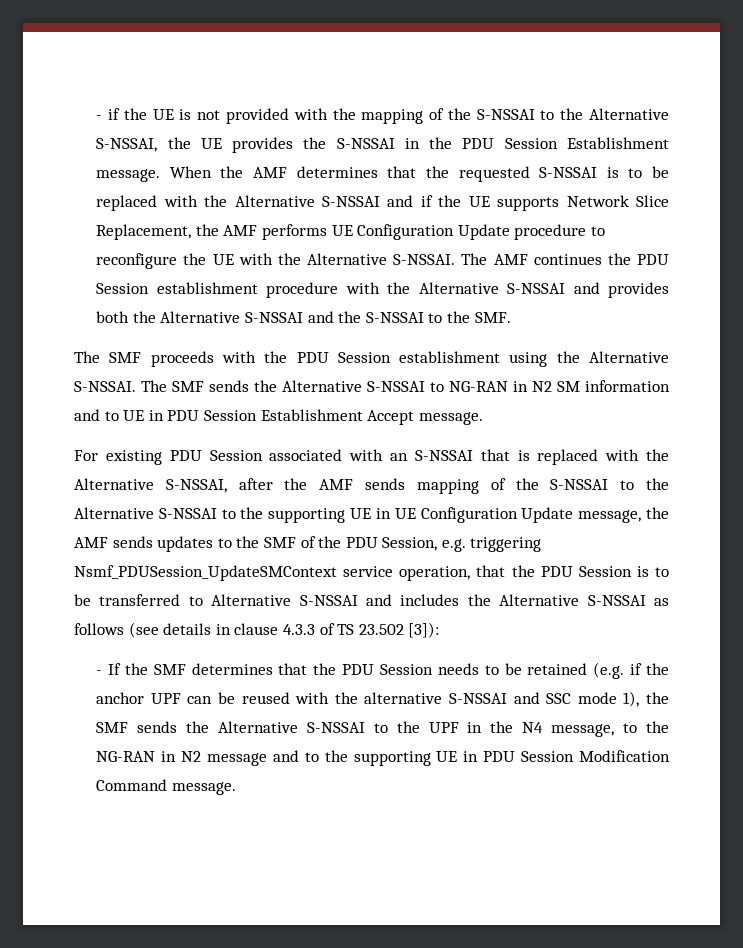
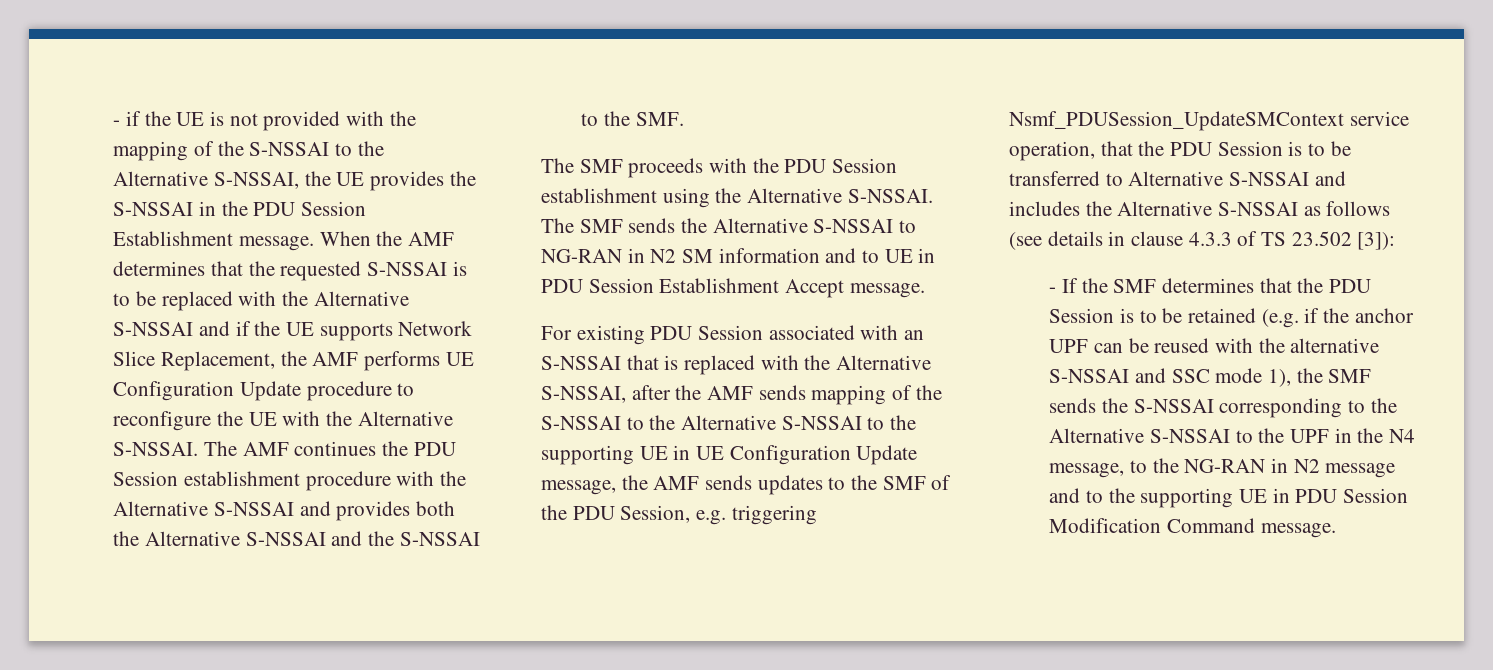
[437,663,479,675] needs -> [1119,308,1134,323] is
(210, 727) none -> [1133,398,1397,418] S-NSSAI corresponding to the

